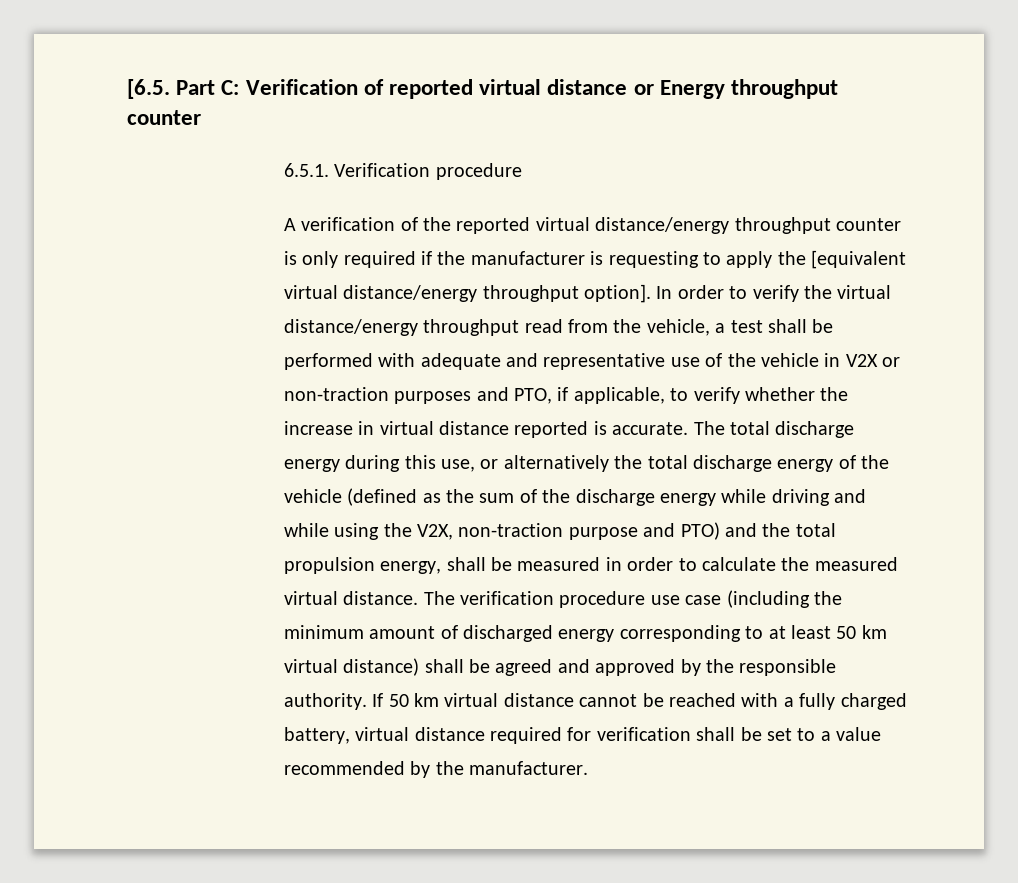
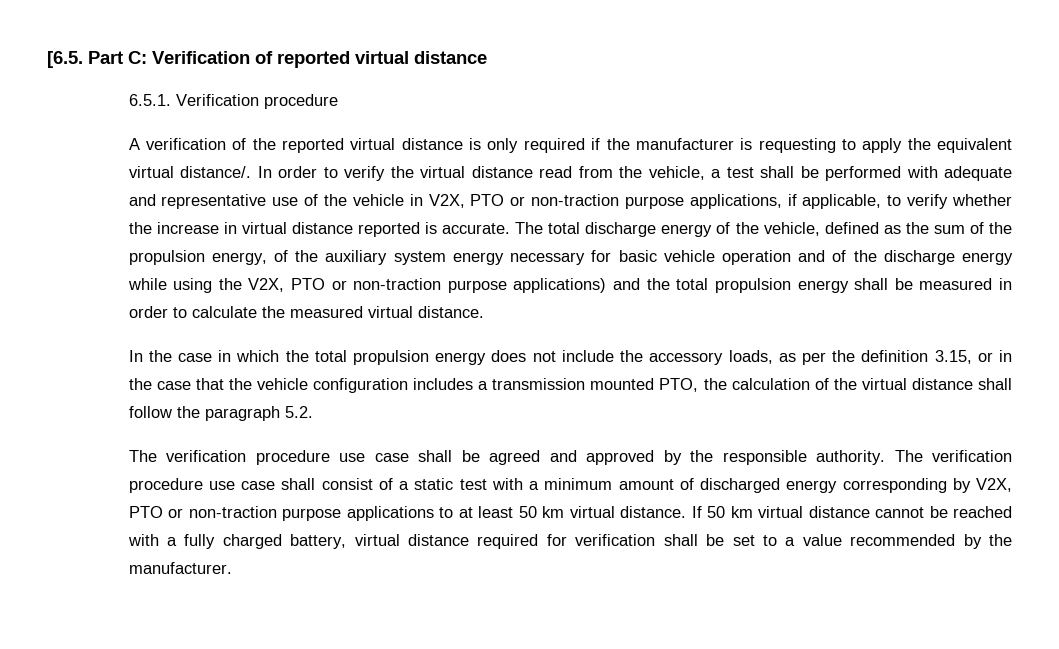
[633,79,839,99] [127,110,201,125] or Energy throughput counter -> (487, 57) none
[595,217,901,234] distance/energy throughput counter -> [401,138,463,150] distance
[811,250,907,269] [283,284,651,303] [equivalent virtual distance/energy throughput option]. -> [937,138,1013,153] [128,166,252,178] equivalent virtual distance/.
[283,319,520,336] distance/energy throughput -> [471,166,533,178] distance
[845,354,901,367] [283,387,552,404] V2X or non-traction purposes and PTO, -> [428,194,782,209] V2X, PTO or non-traction purpose applications,
[345,455,890,472] [283,488,418,506] during this use, or alternatively the total discharge energy of the vehicle (defined -> [716,222,879,236] of the vehicle, defined
[575,489,867,506] [283,522,720,540] discharge energy while driving and while using the V2X, non-traction purpose and PTO) -> [128,250,1014,265] [127,278,607,293] propulsion energy, of the auxiliary system energy necessary for basic vehicle operation and of the discharge energy while using the V2X, PTO or non-traction purpose applications)
[380,561,442,574] energy, -> [797,280,849,293] energy
[423,590,842,608] [283,625,887,642] [283,658,420,676] The verification procedure use case (including the minimum amount of discharged energy corresponding to at least 50 km virtual distance) -> [128,350,1012,365] [128,378,1012,393] [128,406,313,421] [128,450,409,465] // In the case in which the total propulsion energy does not include the accessory loads, as per the definition 3.15, or in the case that the vehicle configuration includes a transmission mounted PTO, the calculation of the virtual distance shall follow the paragraph 5.2. // The verification procedure use case
(367, 701) none -> [894,450,1013,462] [128,478,1012,493] [128,506,687,521] The verification procedure use case shall consist of a static test with a minimum amount of discharged energy corresponding by V2X, PTO or non-traction purpose applications to at least 50 km virtual distance.

